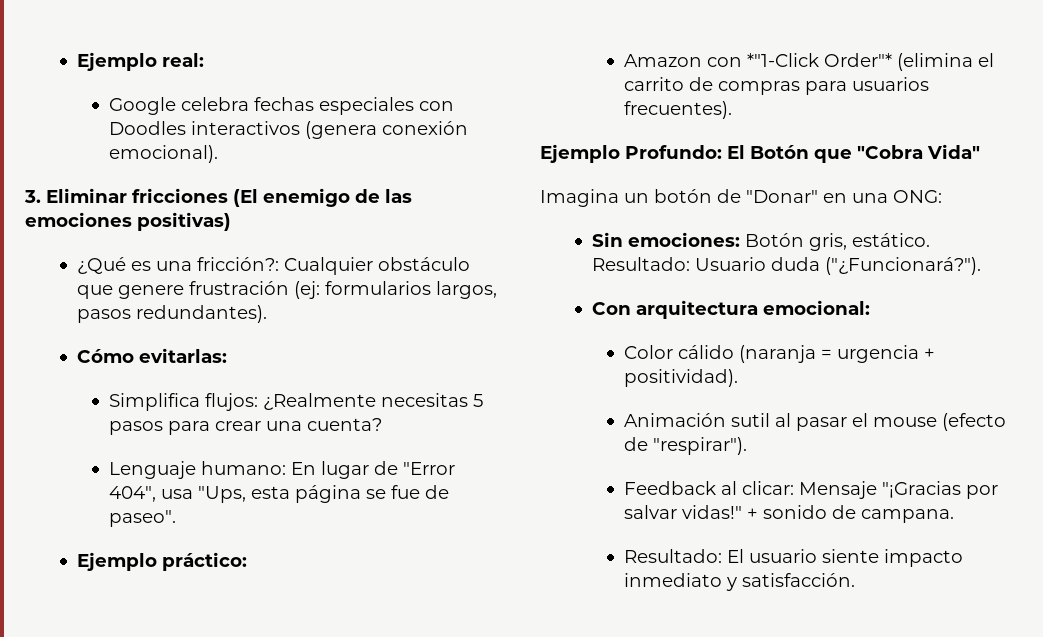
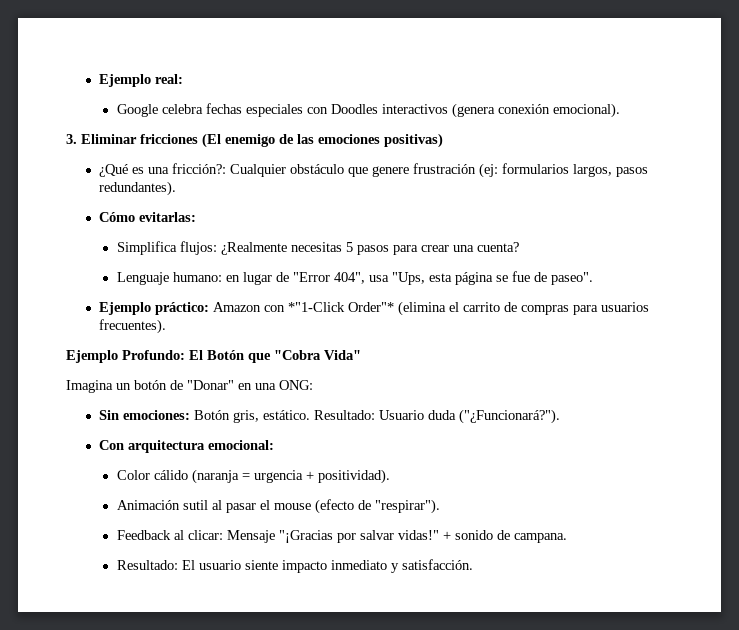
[290,462,316,475] En -> [225,275,240,282] en
(248, 561) // -> (210, 308) none

